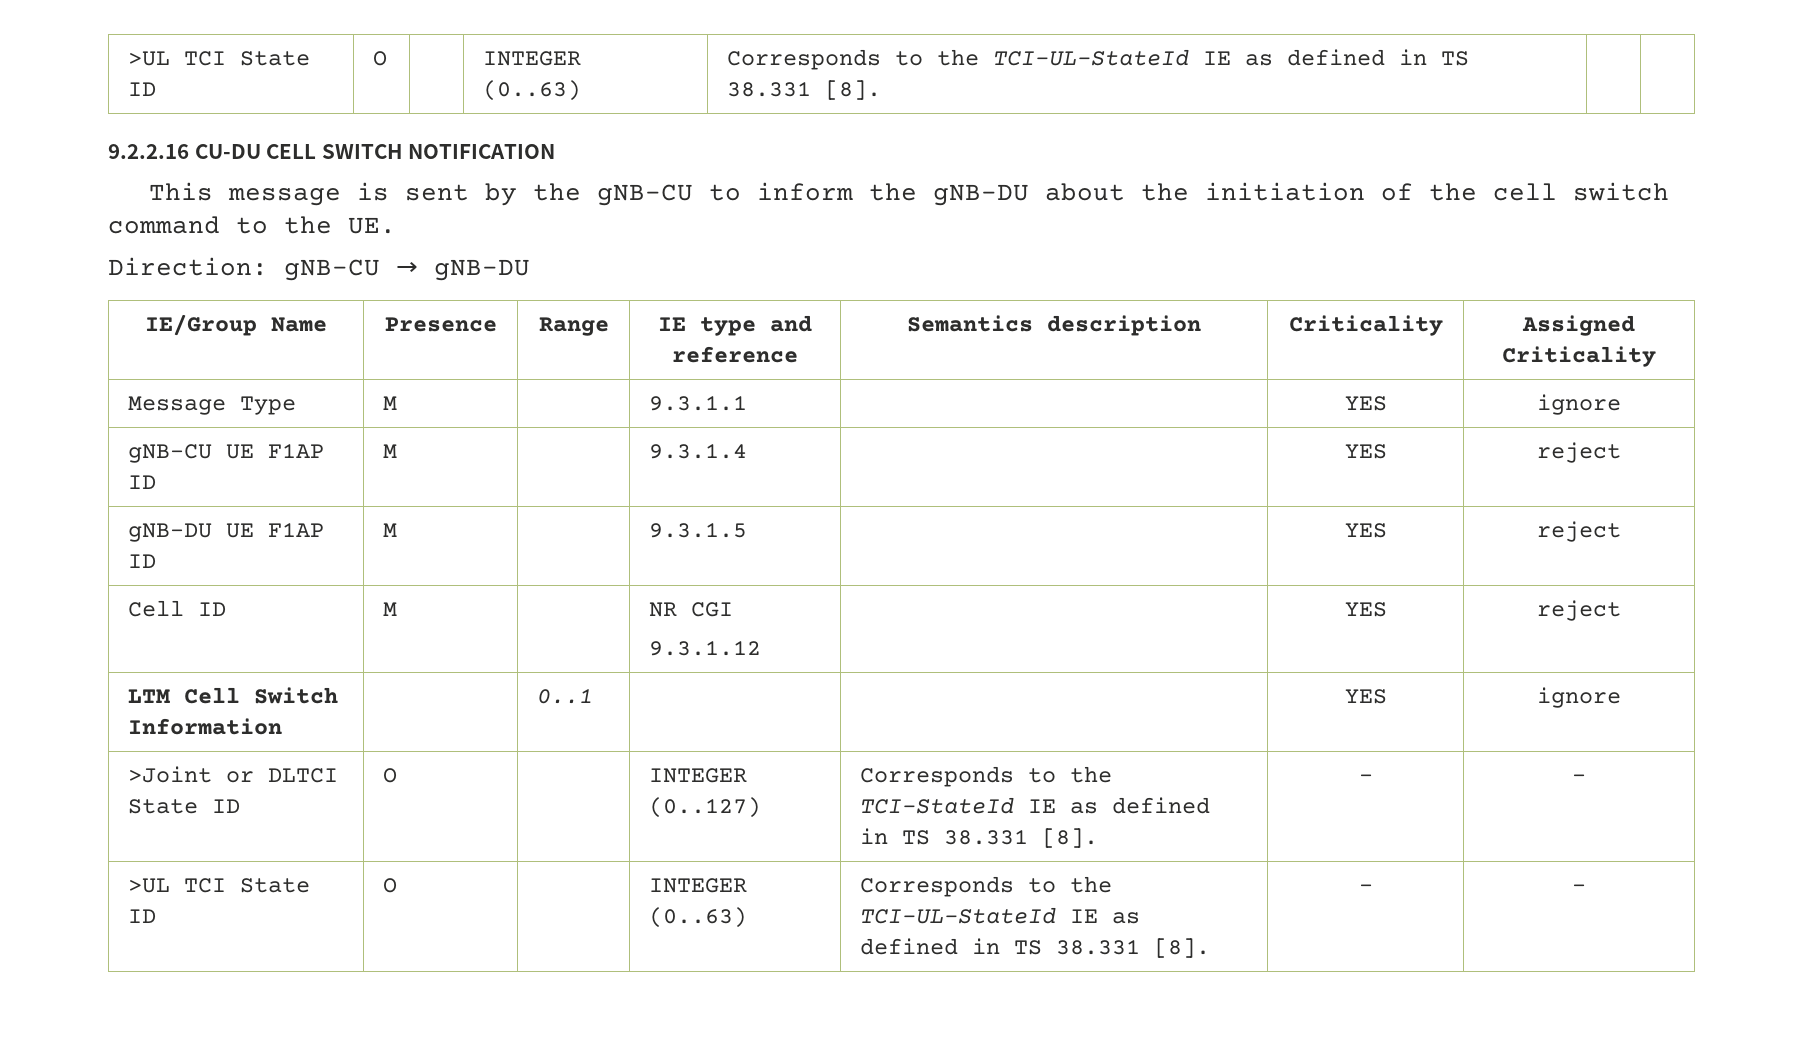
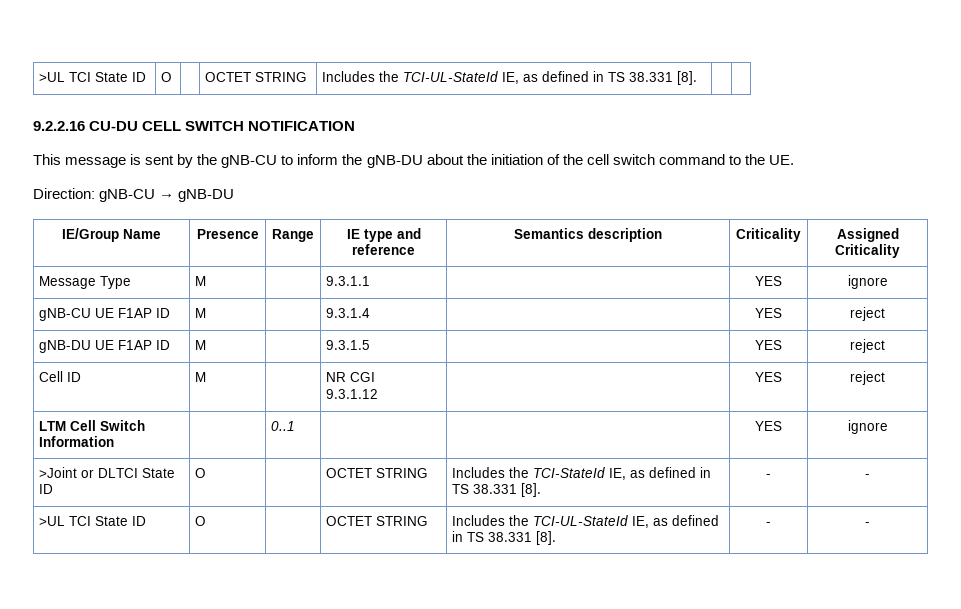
[128,51,311,66] [128,82,157,96] [373,51,388,66] [483,51,582,66] [483,80,582,101] [727,49,1232,70] >UL TCI State ID | O | | INTEGER (0..63) | Corresponds to the TCI-UL-StateId IE -> [39,72,147,82] [161,72,173,82] [205,72,308,82] [322,71,520,84] >UL TCI State ID | O | | OCTET STRING | Includes the TCI-UL-StateId IE,
[649,768,748,783] [649,797,762,818] [860,766,1057,787] INTEGER (0..127) | Corresponds to -> [326,468,429,478] [452,467,506,478] OCTET STRING | Includes
[1028,799,1057,813] IE -> [609,468,627,480] IE,
[649,878,748,893] [649,907,748,928] [860,876,1113,897] [860,907,1099,924] INTEGER (0..63) | Corresponds to the TCI-UL-StateId IE -> [326,516,429,526] [452,515,650,528] OCTET STRING | Includes the TCI-UL-StateId IE,

